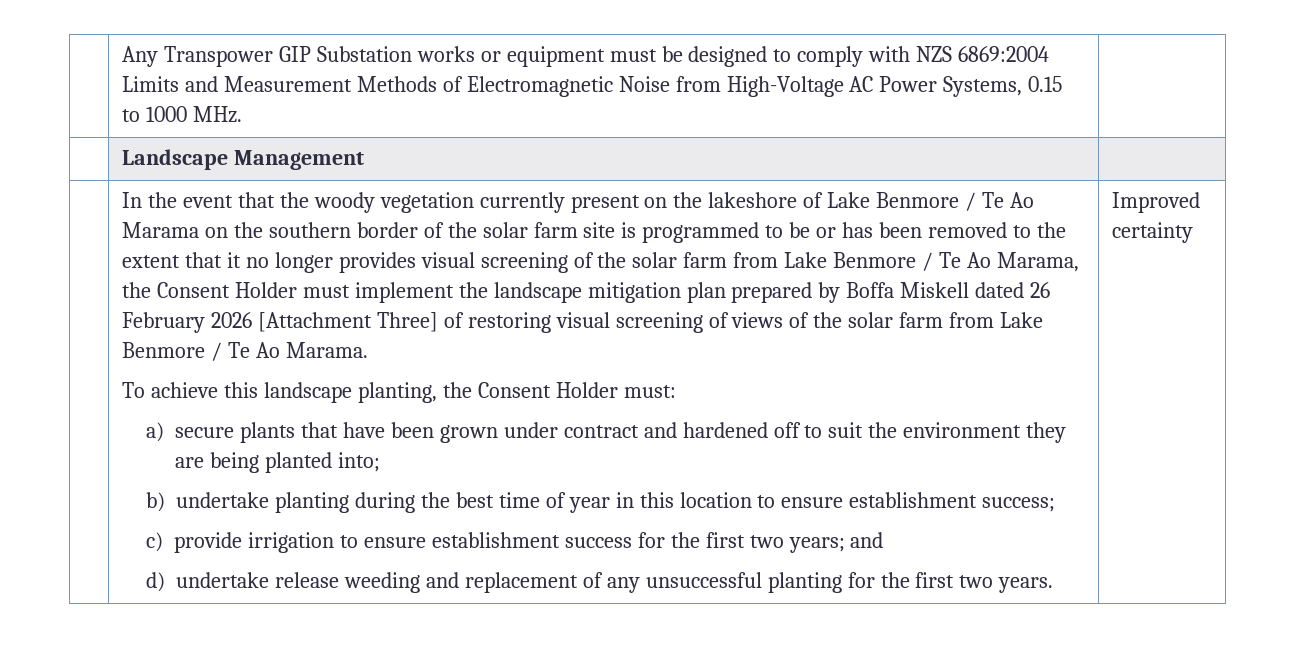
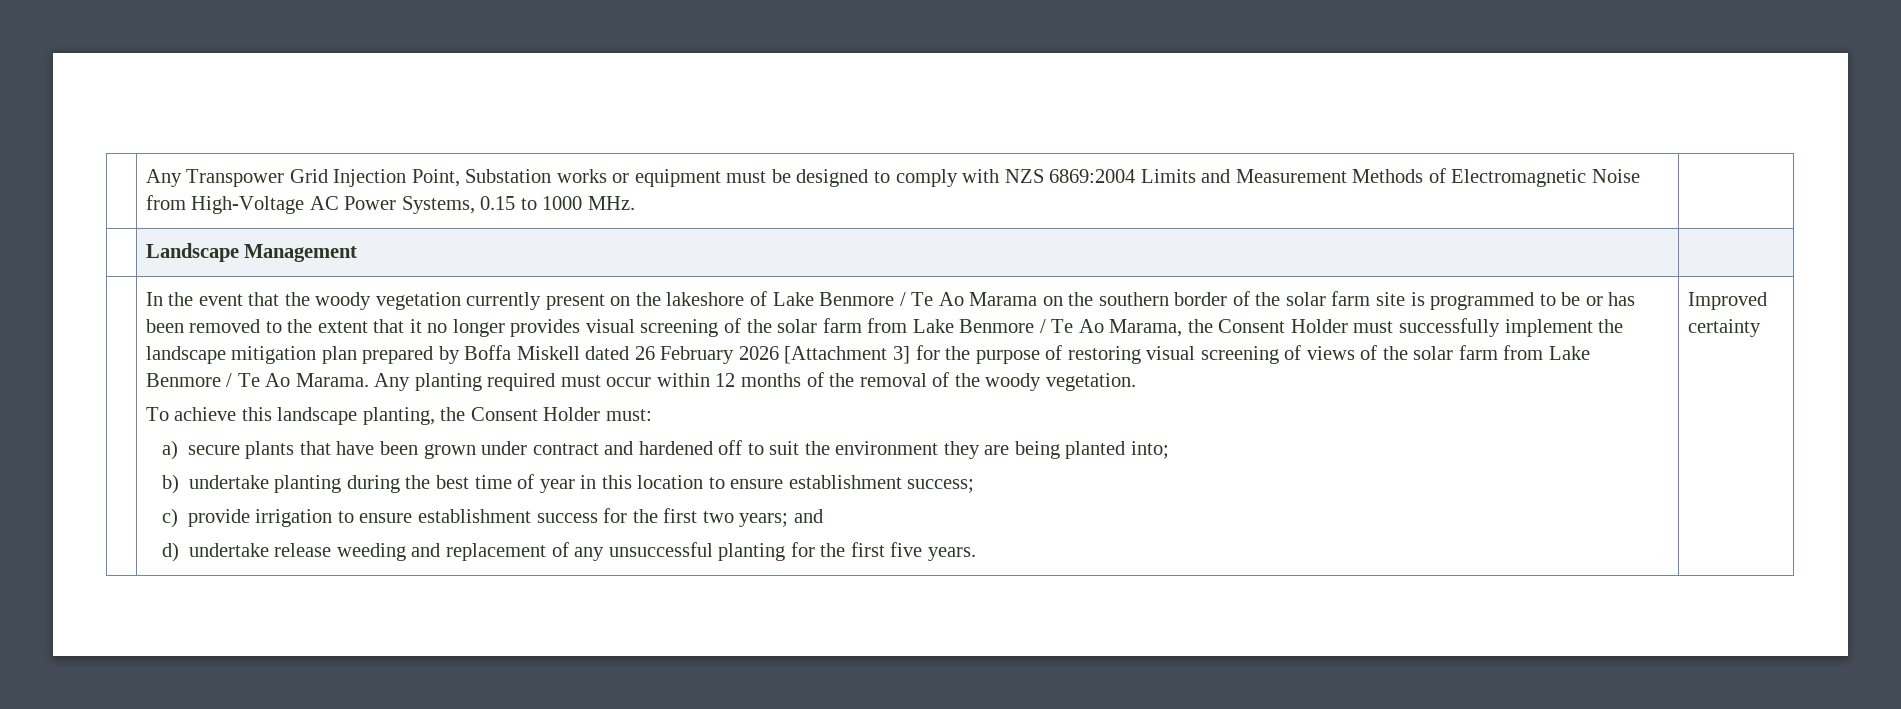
[278,46,311,62] GIP -> [289,169,460,187] Grid Injection Point,
(350, 291) none -> [1398,318,1500,337] successfully
[376,312,438,332] Three] -> [892,345,1040,364] 3] for the purpose
(368, 350) none -> [374,372,1136,391] Any planting required must occur within 12 months of the removal of the woody vegetation.
[959,575,994,588] two -> [890,542,923,557] five

